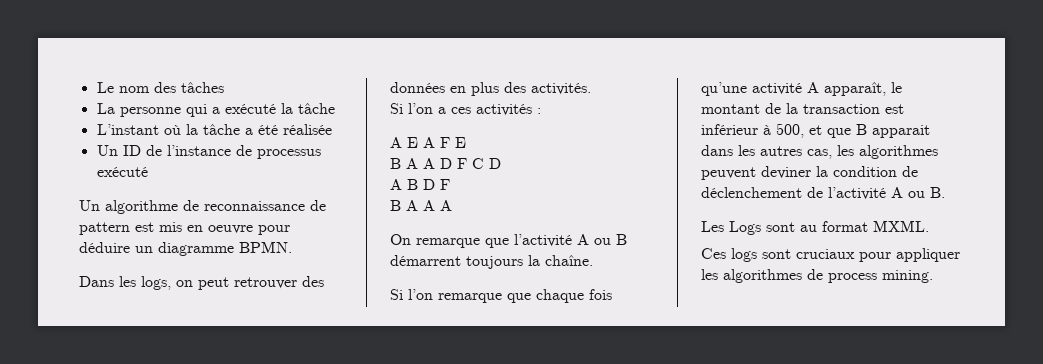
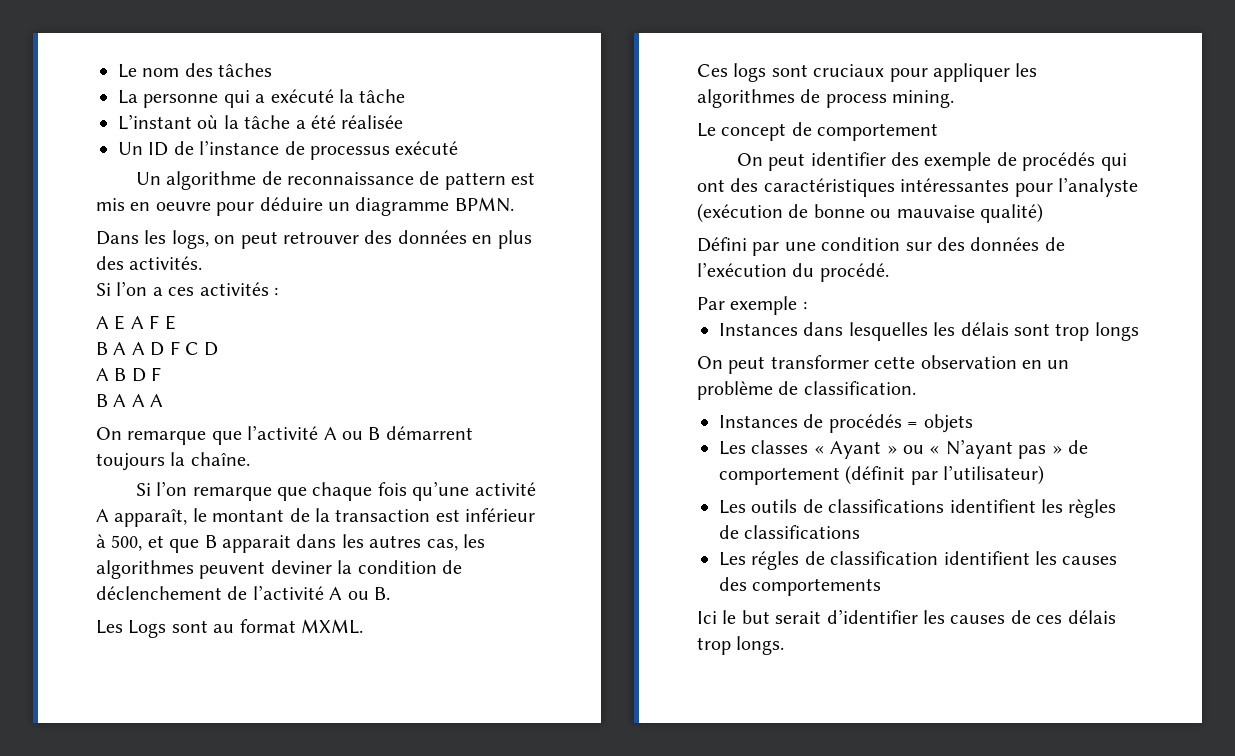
(933, 276) none -> [697,122,939,141] [736,152,1127,171] [697,177,1138,197] [697,203,1043,223] [697,237,1065,256] [697,262,889,282] [697,296,807,315] [719,322,1139,341] [697,355,1070,374] [697,381,916,400] [719,414,973,433] [719,439,1088,459] [719,465,1045,485] [719,499,1117,518] [719,525,861,539] [719,551,1118,570] [719,577,882,596] [697,609,1116,624] [697,636,785,655] // Le concept de comportement // On peut identifier des exemple de procédés qui ont des caractéristiques intéressantes pour l’analyste (exécution de bonne ou mauvaise qualité) // Défini par une condition sur des données de l’exécution du procédé. // Par exemple : // Instances dans lesquelles les délais sont trop longs // On peut transformer cette observation en un problème de classification. // Instances de procédés = objets // Les classes « Ayant » ou « N’ayant pas » de comportement (définit par l’utilisateur) // Les outils de classifications identifient les règles de classifications // Les régles de classification identifient les causes des comportements // Ici le but serait d’identifier les causes de ces délais trop longs.

